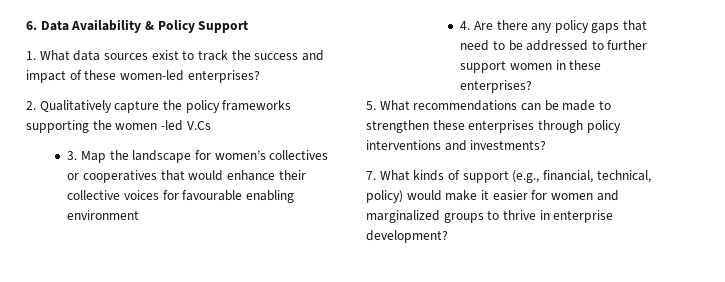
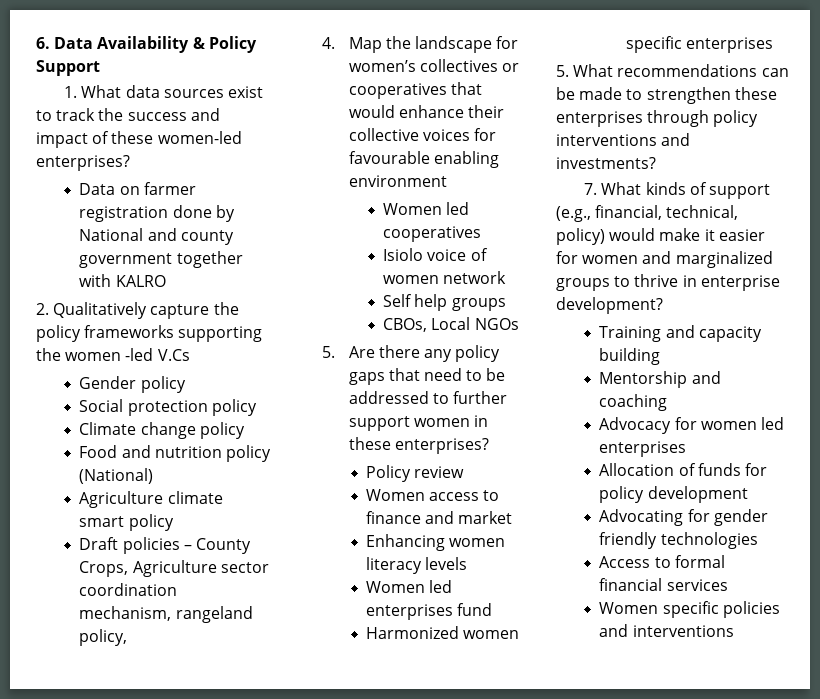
(260, 76) none -> [79,182,196,195] [79,205,235,222] [79,228,234,245] [79,251,243,268] [79,274,166,287] // Data on farmer registration done by National and county government together with KALRO
[67,151,78,160] 3. -> [79,376,186,393] [79,399,257,416] [79,422,245,439] [79,445,271,462] [79,468,154,484] [79,491,223,508] [79,514,174,531] [79,537,251,554] [79,560,269,577] [79,583,178,596] [79,606,253,623] [79,629,128,646] [322,37,336,49] Gender policy // Social protection policy // Climate change policy // Food and nutrition policy (National) // Agriculture climate smart policy // Draft policies – County Crops, Agriculture sector coordination mechanism, rangeland policy, // 4.
[460,21,471,30] 4. -> [383,202,470,215] [383,226,482,242] [383,248,488,261] [383,271,507,284] [383,294,506,311] [383,317,519,332] [322,346,336,358] Women led cooperatives // Isiolo voice of women network // Self help groups // CBOs, Local NGOs // 5.
(533, 86) none -> [365,465,464,482] [365,489,499,501] [365,511,512,524] [365,534,505,551] [365,557,467,574] [365,580,452,593] [365,603,492,620] [365,626,519,639] [625,36,773,53] // Policy review // Women access to finance and market // Enhancing women literacy levels // Women led enterprises fund // Harmonized women specific enterprises
(448, 236) none -> [599,325,762,342] [599,348,661,365] [599,371,721,388] [599,394,668,411] [599,417,784,434] [599,441,687,457] [599,463,767,476] [599,486,748,503] [599,509,768,526] [599,532,758,549] [599,555,725,568] [599,578,728,591] [599,601,780,618] [599,624,734,637] // Training and capacity building // Mentorship and coaching // Advocacy for women led enterprises // Allocation of funds for policy development // Advocating for gender friendly technologies // Access to formal financial services // Women specific policies and interventions

